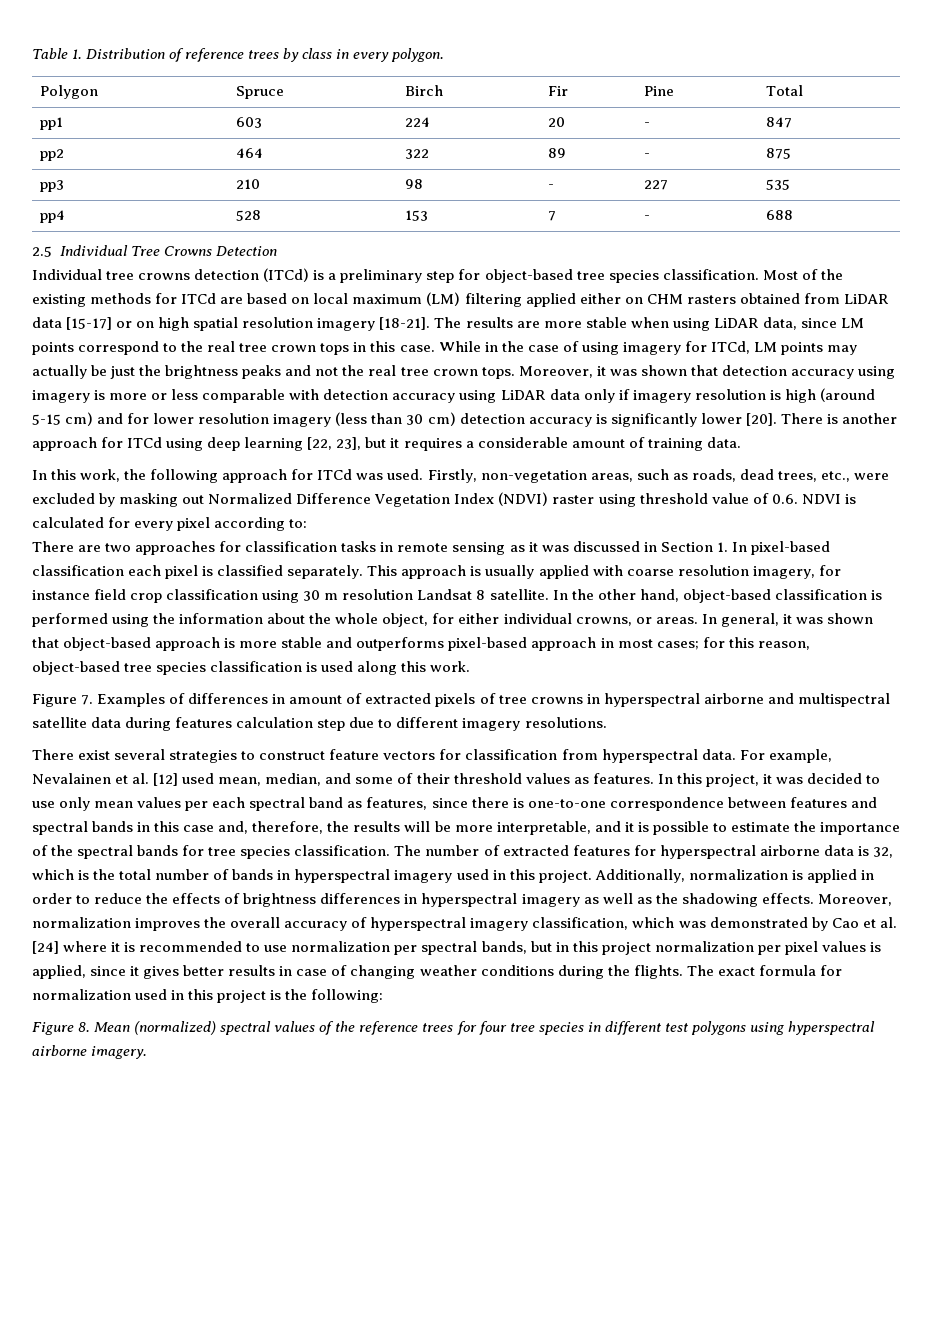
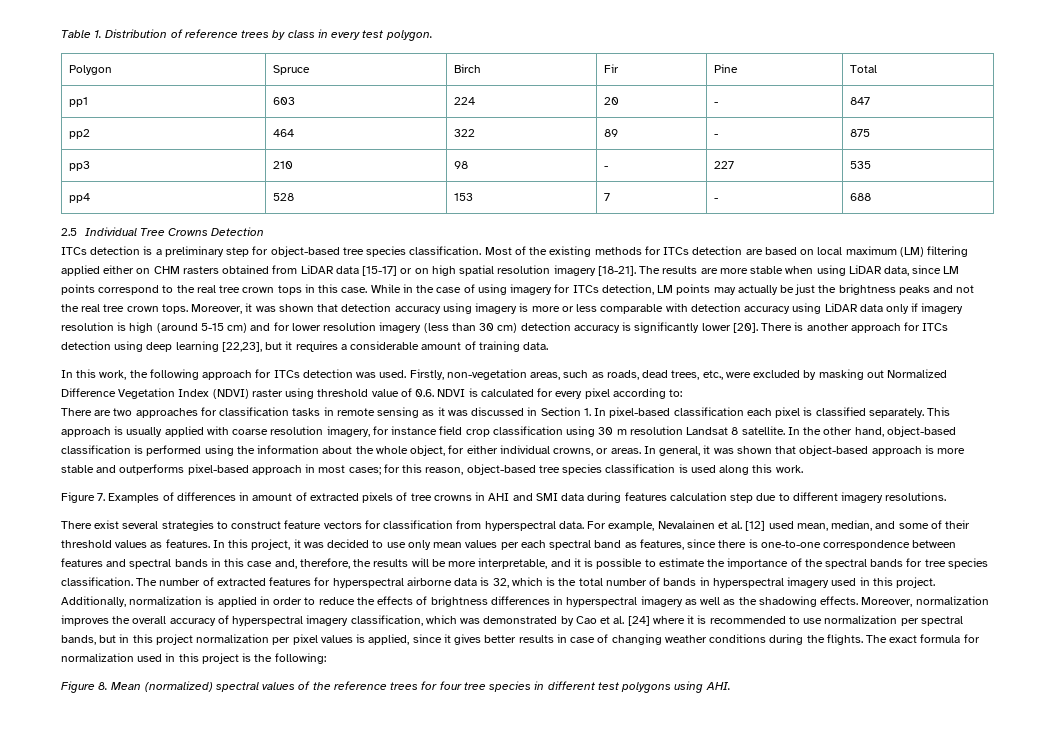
(390, 57) none -> [362,30,384,38] test
[32,268,310,282] Individual tree crowns detection (ITCd) -> [61,246,141,255] ITCs detection
[181,293,217,304] ITCd -> [663,246,743,255] ITCs detection
[710,341,750,354] ITCd, -> [572,284,654,295] ITCs detection,
[127,437,163,448] ITCd -> [922,323,949,331] [61,341,111,350] ITCs detection
[307,437,362,450] [22, 23], -> [221,342,262,352] [22,23],
[317,469,353,480] ITCd -> [273,369,353,378] ITCs detection
[603,693,890,707] [32,717,87,728] hyperspectral airborne and multispectral satellite -> [488,493,558,501] AHI and SMI
[787,1021,875,1035] [32,1045,148,1059] hyperspectral airborne imagery. -> [705,682,731,690] AHI.

